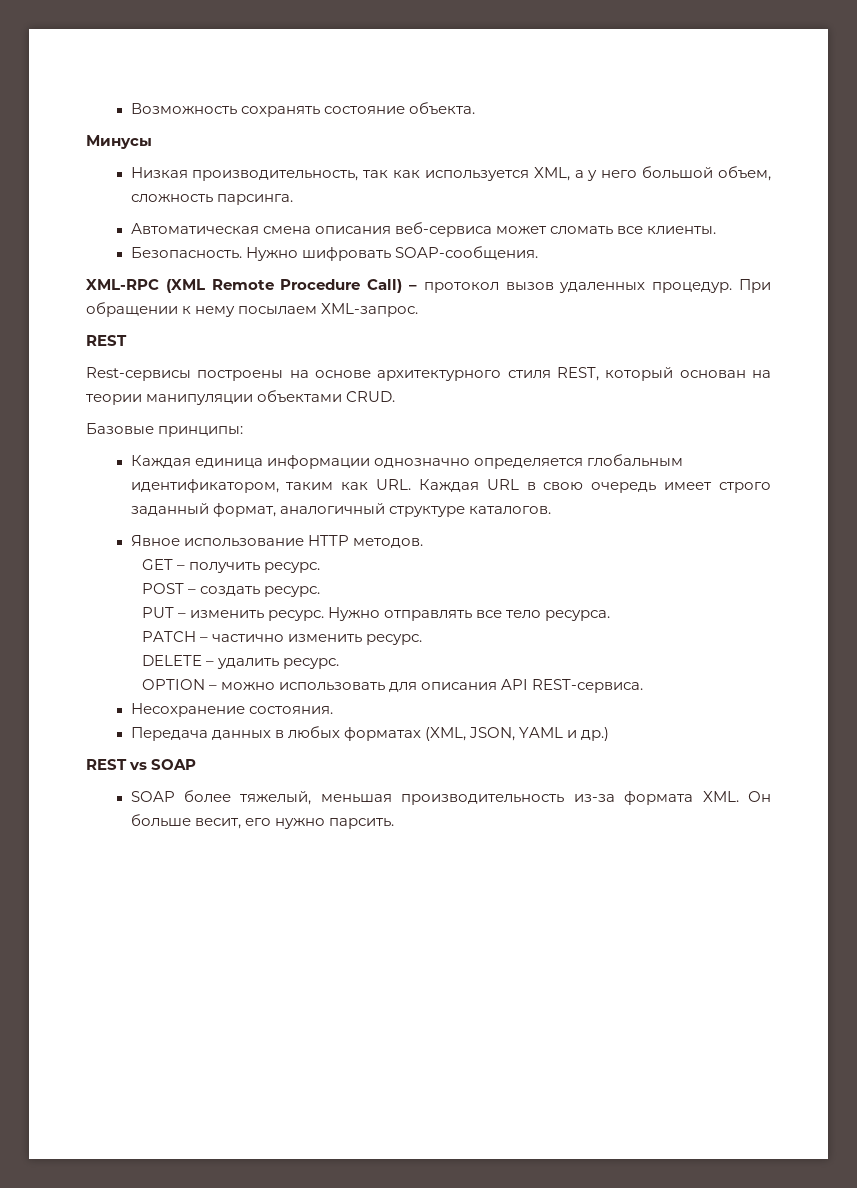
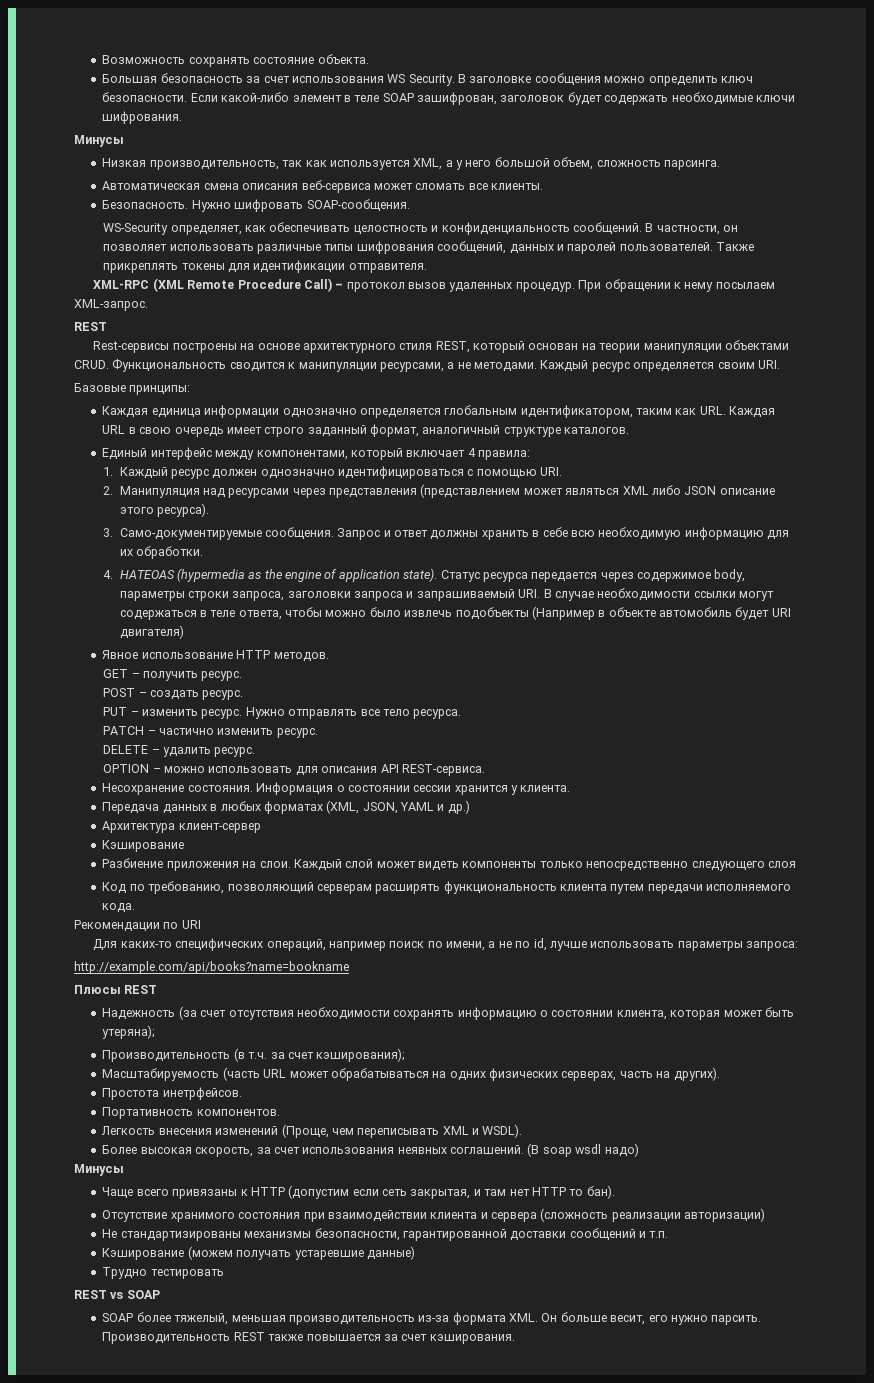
(475, 108) none -> [102,73,753,86] [102,92,795,105] [102,111,183,124] // Большая безопасность за счет использования WS Security. В заголовке сообщения можно определить ключ безопасности. Если какой-либо элемент в теле SOAP зашифрован, заголовок будет содержать необходимые ключи шифрования.
(538, 253) none -> [103,222,739,235] [103,241,755,254] [103,260,427,273] // WS-Security определяет, как обеспечивать целостность и конфиденциальность сообщений. В частности, он позволяет использовать различные типы шифрования сообщений, данных и паролей пользователей. Также прикреплять токены для идентификации отправителя.
(396, 396) none -> [112,359,780,372] Функциональность сводится к манипуляции ресурсами, а не методами. Каждый ресурс определяется своим URI.
(551, 510) none -> [102,447,531,460] [103,466,563,479] [103,484,775,498] [119,503,209,517] [103,527,790,540] [119,546,203,559] [103,568,746,582] [119,588,775,601] [119,606,791,620] [119,625,184,639] // Единый интерфейс между компонентами, который включает 4 правила: // 1. Каждый ресурс должен однозначно идентифицироваться с помощью URI. // 2. Манипуляция над ресурсами через представления (представлением может являться XML либо JSON описание этого ресурса). // 3. Само-документируемые сообщения. Запрос и ответ должны хранить в себе всю необходимую информацию для их обработки. // 4. HATEOAS (hypermedia as the engine of application state). Статус ресурса передается через содержимое body, параметры строки запроса, заголовки запроса и запрашиваемый URI. В случае необходимости ссылки могут содержаться в теле ответа, чтобы можно было извлечь подобъекты (Например в объекте автомобиль будет URI двигателя)
(333, 710) none -> [256,782,571,795] Информация о состоянии сессии хранится у клиента.
(609, 734) none -> [102,821,261,833] [102,840,185,852] [102,858,796,871] [102,881,792,894] [102,903,136,913] [74,920,201,932] [93,938,799,951] [74,961,349,974] [74,985,158,994] [102,1006,794,1020] [102,1025,156,1039] [102,1048,406,1062] [102,1067,720,1081] [102,1087,242,1100] [102,1107,280,1119] [101,1124,523,1138] [102,1143,639,1157] [74,1164,124,1176] [102,1185,615,1199] [102,1208,766,1222] [102,1228,669,1241] [102,1246,415,1260] [102,1267,224,1279] // Архитектура клиент-сервер // Кэширование // Разбиение приложения на слои. Каждый слой может видеть компоненты только непосредственно следующего слоя // Код по требованию, позволяющий серверам расширять функциональность клиента путем передачи исполняемого кода. // Рекомендации по URI // Для каких-то специфических операций, например поиск по имени, а не по id, лучше использовать параметры запроса: // http://example.com/api/books?name=bookname // Плюсы REST // Надежность (за счет отсутствия необходимости сохранять информацию о состоянии клиента, которая может быть утеряна); // Производительность (в т.ч. за счет кэширования); // Масштабируемость (часть URL может обрабатываться на одних физических серверах, часть на других). // Простота инетрфейсов. // Портативность компонентов. // Легкость внесения изменений (Проще, чем переписывать XML и WSDL). // Более высокая скорость, за счет использования неявных соглашений. (В soap wsdl надо) // Минусы // Чаще всего привязаны к HTTP (допустим если сеть закрытая, и там нет HTTP то бан). // Отсутствие хранимого состояния при взаимодействии клиента и сервера (сложность реализации авторизации) // Не стандартизированы механизмы безопасности, гарантированной доставки сообщений и т.п. // Кэширование (можем получать устаревшие данные) // Трудно тестировать
(394, 823) none -> [102,1332,515,1344] Производительность REST также повышается за счет кэширования.

